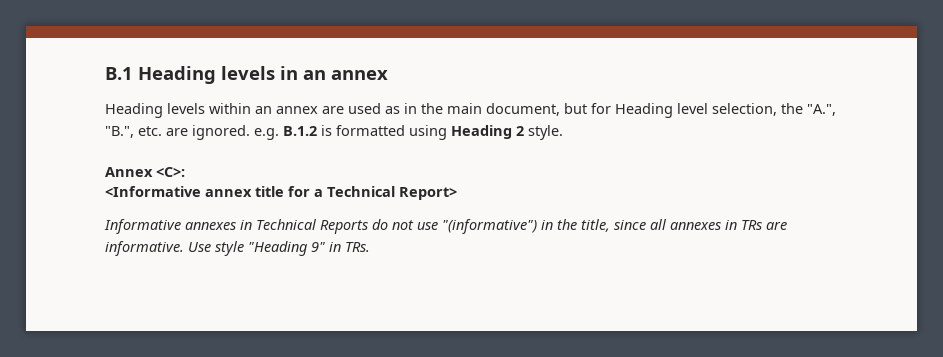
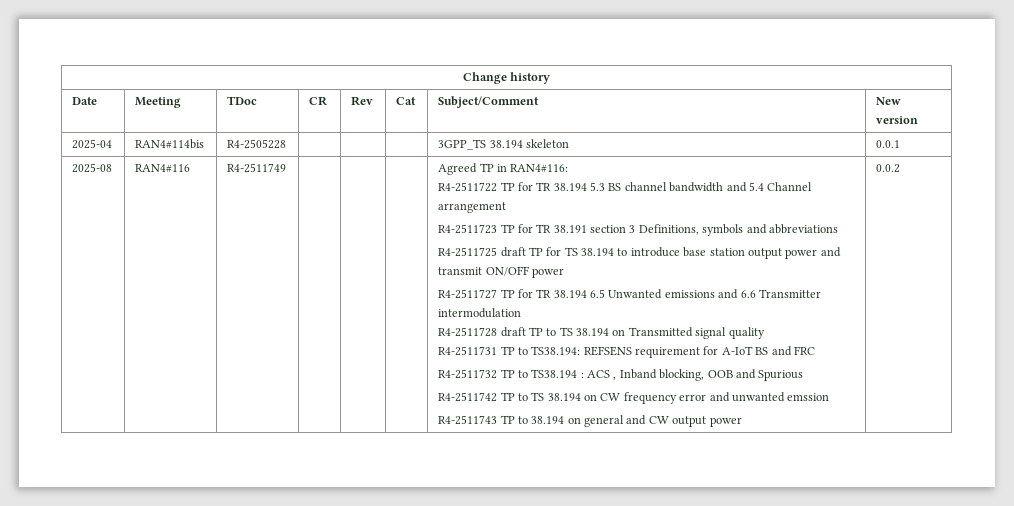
[105,66,388,84] [105,103,836,118] [105,125,563,140] [105,167,185,177] [105,186,457,200] [104,219,787,234] [105,241,370,256] B.1 Heading levels in an annex // Heading levels within an annex are used as in the main document, but for Heading level selection, the "A.", "B.", etc. are ignored. e.g. B.1.2 is formatted using Heading 2 style. // Annex <C>: // <Informative annex title for a Technical Report> // Informative annexes in Technical Reports do not use "(informative") in the title, since all annexes in TRs are informative. Use style "Heading 9" in TRs. -> [462,72,551,84] [72,97,98,105] [135,97,182,108] [227,96,258,105] [309,96,328,106] [351,96,374,106] [396,97,417,105] [438,96,540,108] [876,97,902,105] [876,116,919,124] [72,139,113,149] [135,139,205,149] [227,139,287,149] [438,139,569,150] [876,140,901,148] [72,163,113,173] [135,164,191,172] [227,163,287,173] [438,163,569,175] [438,182,813,192] [438,202,507,213] [438,224,838,236] [438,247,841,259] [438,266,564,278] [438,289,821,299] [438,308,522,318] [438,327,765,339] [438,346,815,358] [438,369,804,381] [438,392,830,404] [438,415,742,427] [876,164,901,173] Change history // Date | Meeting | TDoc | CR | Rev | Cat | Subject/Comment | New version // 2025-04 | RAN4#114bis | R4-2505228 | | | | 3GPP_TS 38.194 skeleton | 0.0.1 // 2025-08 | RAN4#116 | R4-2511749 | | | | Agreed TP in RAN4#116: // R4-2511722 TP for TR 38.194 5.3 BS channel bandwidth and 5.4 Channel arrangement // R4-2511723 TP for TR 38.191 section 3 Definitions, symbols and abbreviations // R4-2511725 draft TP for TS 38.194 to introduce base station output power and transmit ON/OFF power // R4-2511727 TP for TR 38.194 6.5 Unwanted emissions and 6.6 Transmitter intermodulation // R4-2511728 draft TP to TS 38.194 on Transmitted signal quality // R4-2511731 TP to TS38.194: REFSENS requirement for A-IoT BS and FRC // R4-2511732 TP to TS38.194 : ACS , Inband blocking, OOB and Spurious // R4-2511742 TP to TS 38.194 on CW frequency error and unwanted emssion // R4-2511743 TP to 38.194 on general and CW output power | 0.0.2

